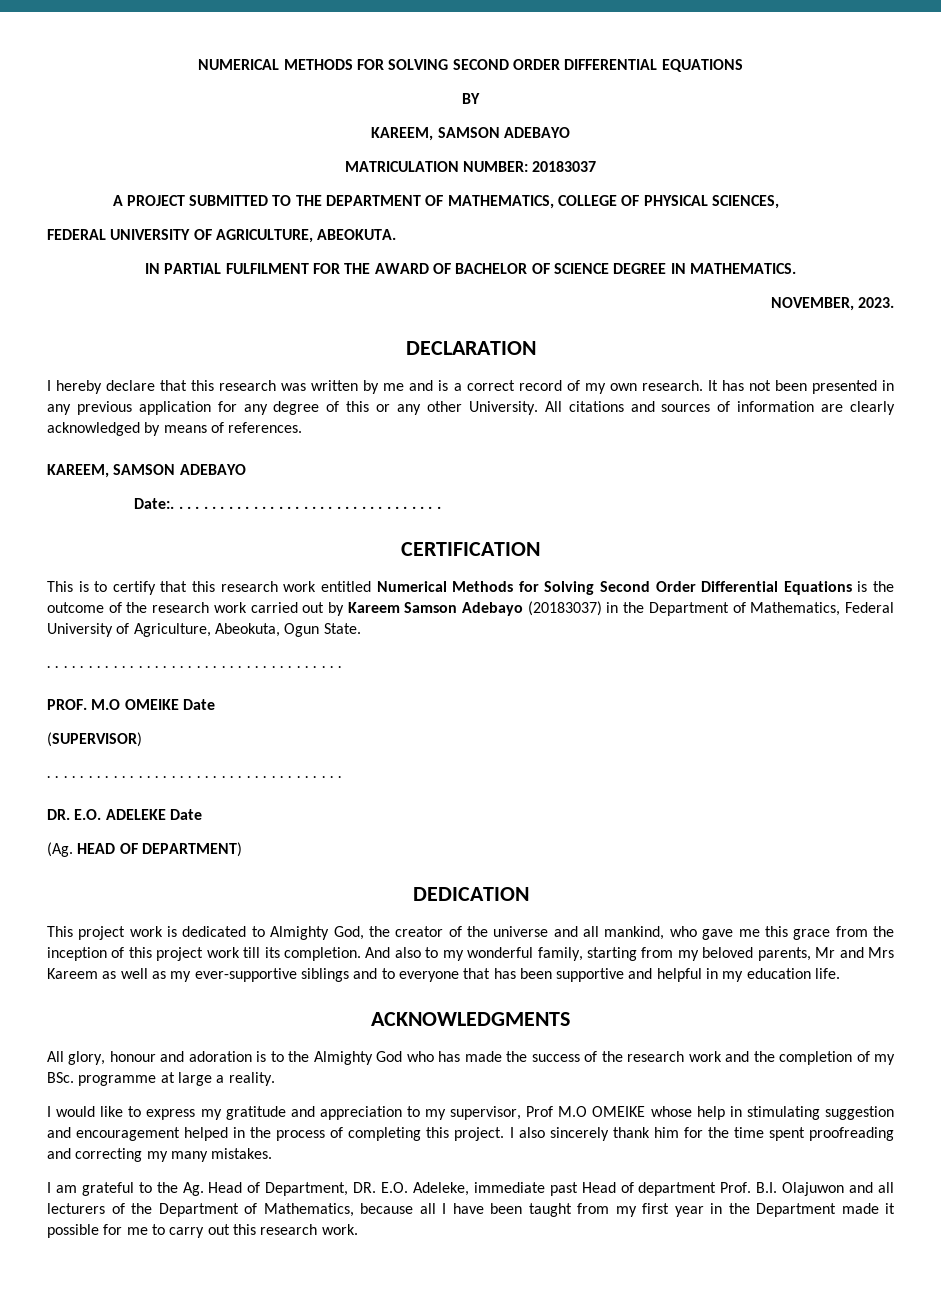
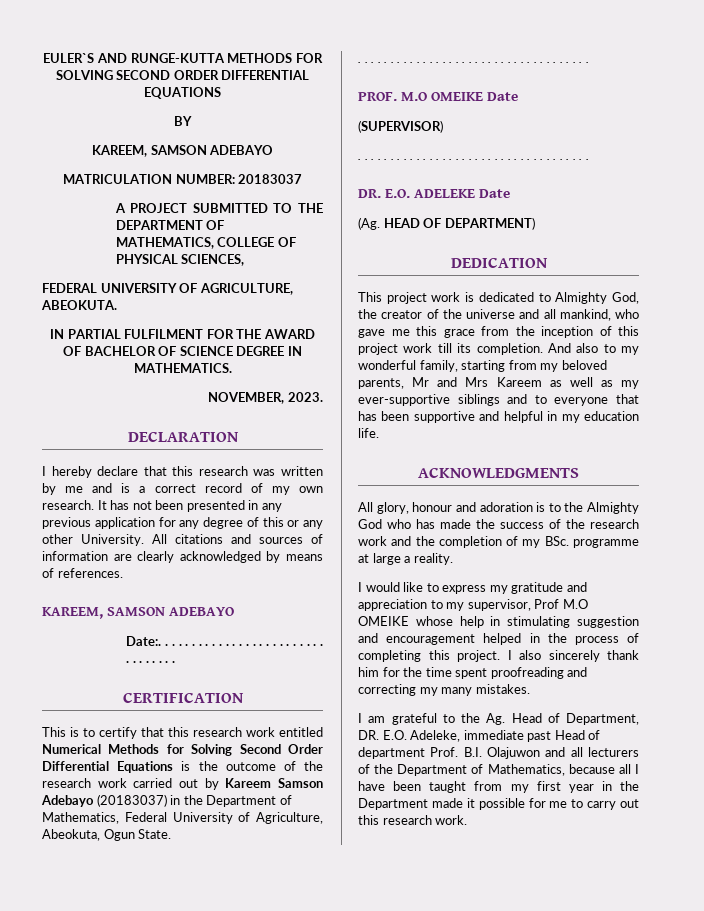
[198,59,280,70] NUMERICAL -> [43,53,225,63] EULER`S AND RUNGE-KUTTA

